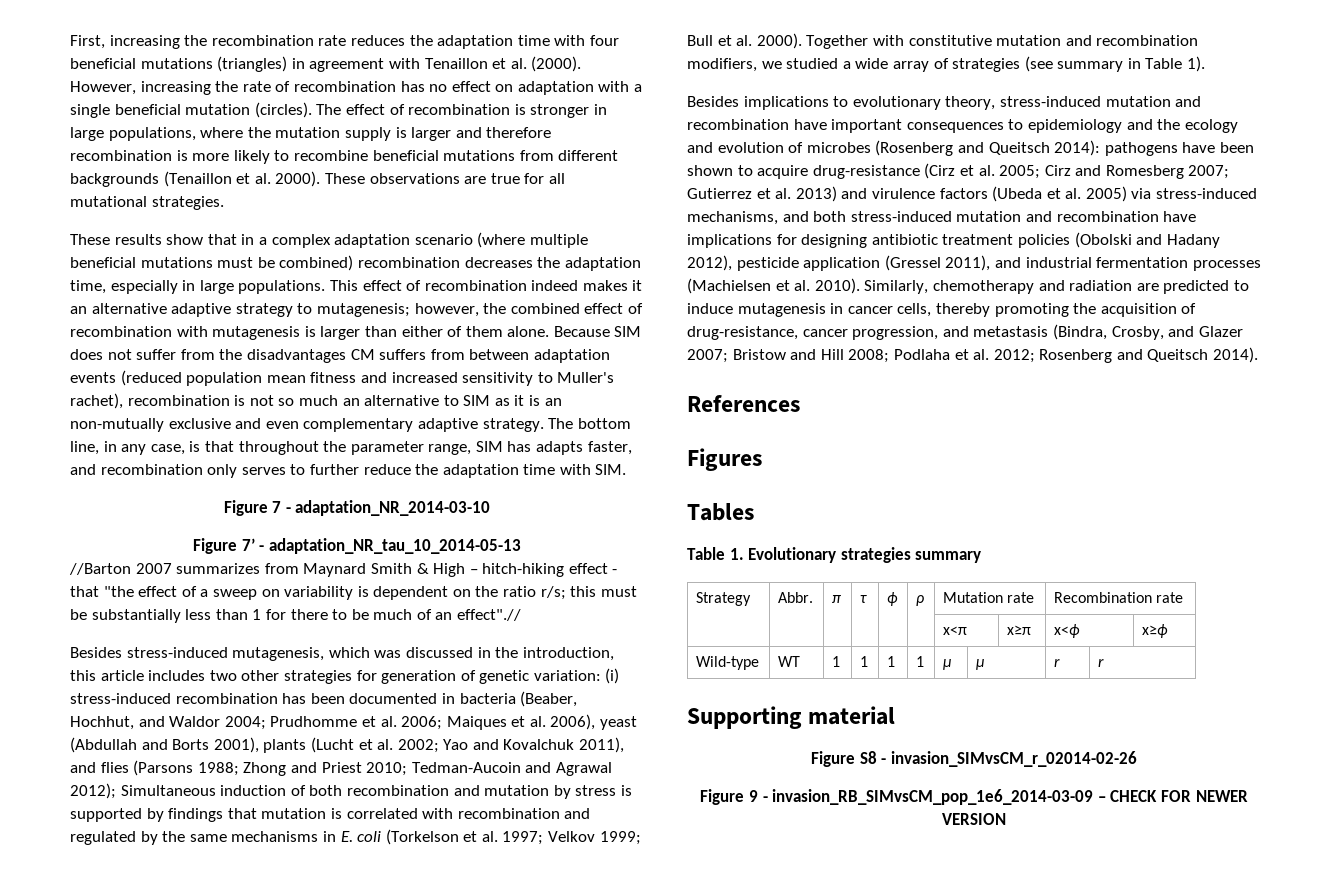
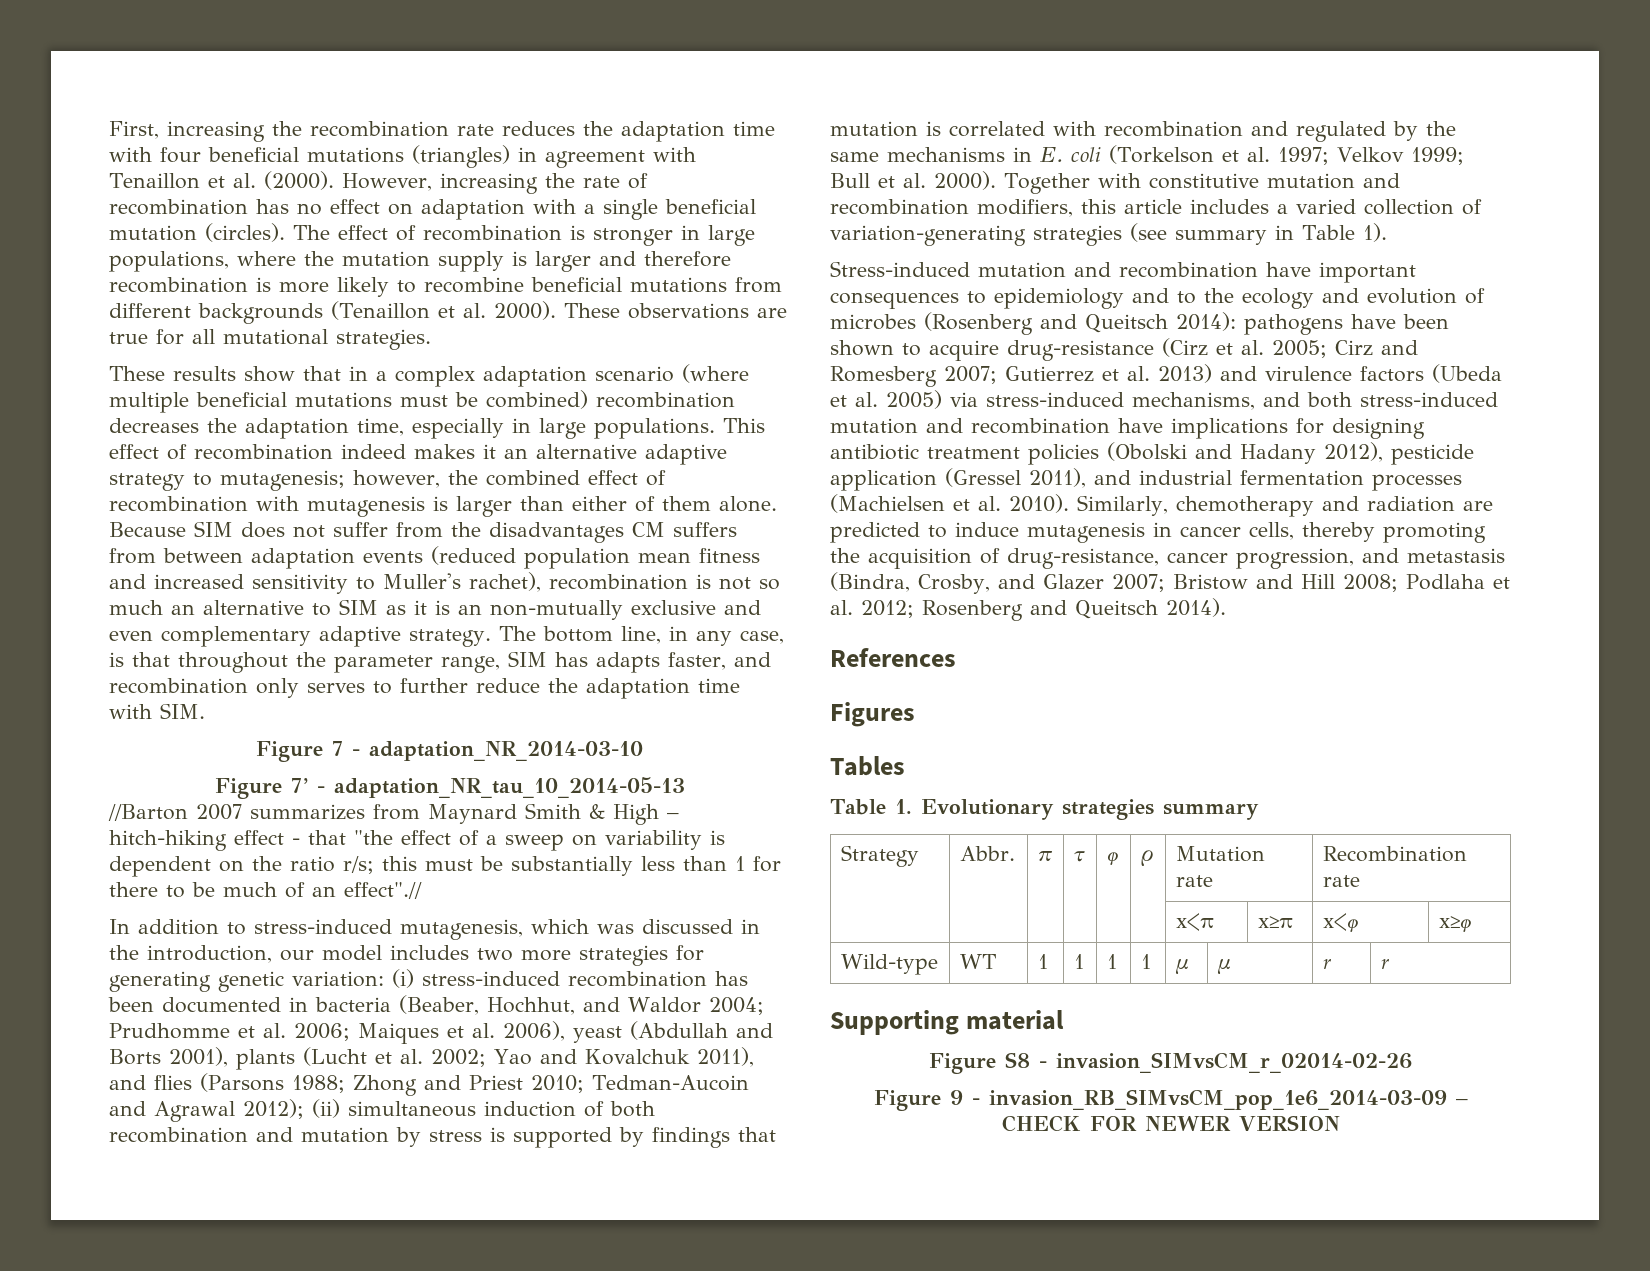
[70,647,122,658] Besides -> [109,919,246,935] In addition to
[70,670,144,681] this article -> [280,945,382,961] our model
[241,670,280,681] other -> [521,950,571,961] more
[381,670,476,684] generation of -> [109,971,211,992] generating
[120,785,216,796] Simultaneous -> [312,1099,476,1118] (ii) simultaneous
[761,58,949,72] we studied a wide array of -> [1081,199,1482,215] [830,225,1026,246] this article includes a varied collection of variation-generating
[687,96,1101,110] Besides implications to evolutionary theory, stress-induced -> [830,261,970,277] Stress-induced
(1153, 124) none -> [1177,291,1196,304] to

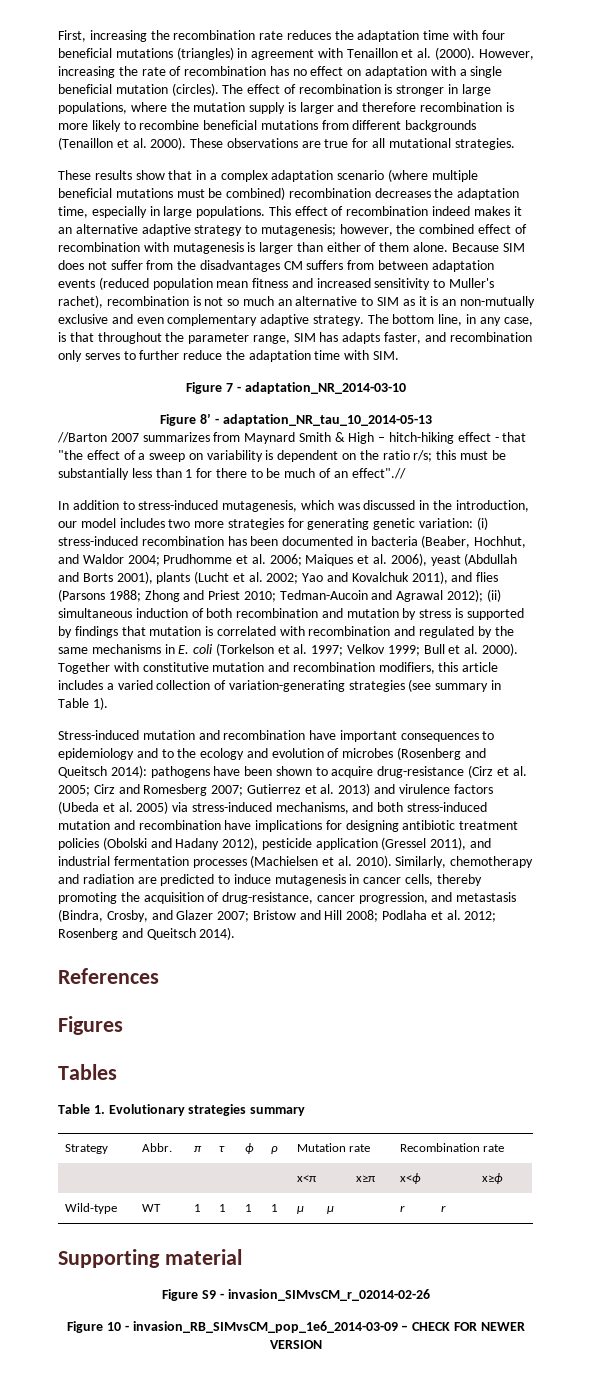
[290,778,308,793] 7’ -> [200,413,212,424] 8’
[1005,1052,1030,1068] S8 -> [202,1290,217,1299] S9
[949,1090,963,1105] 9 -> [107,1322,122,1331] 10

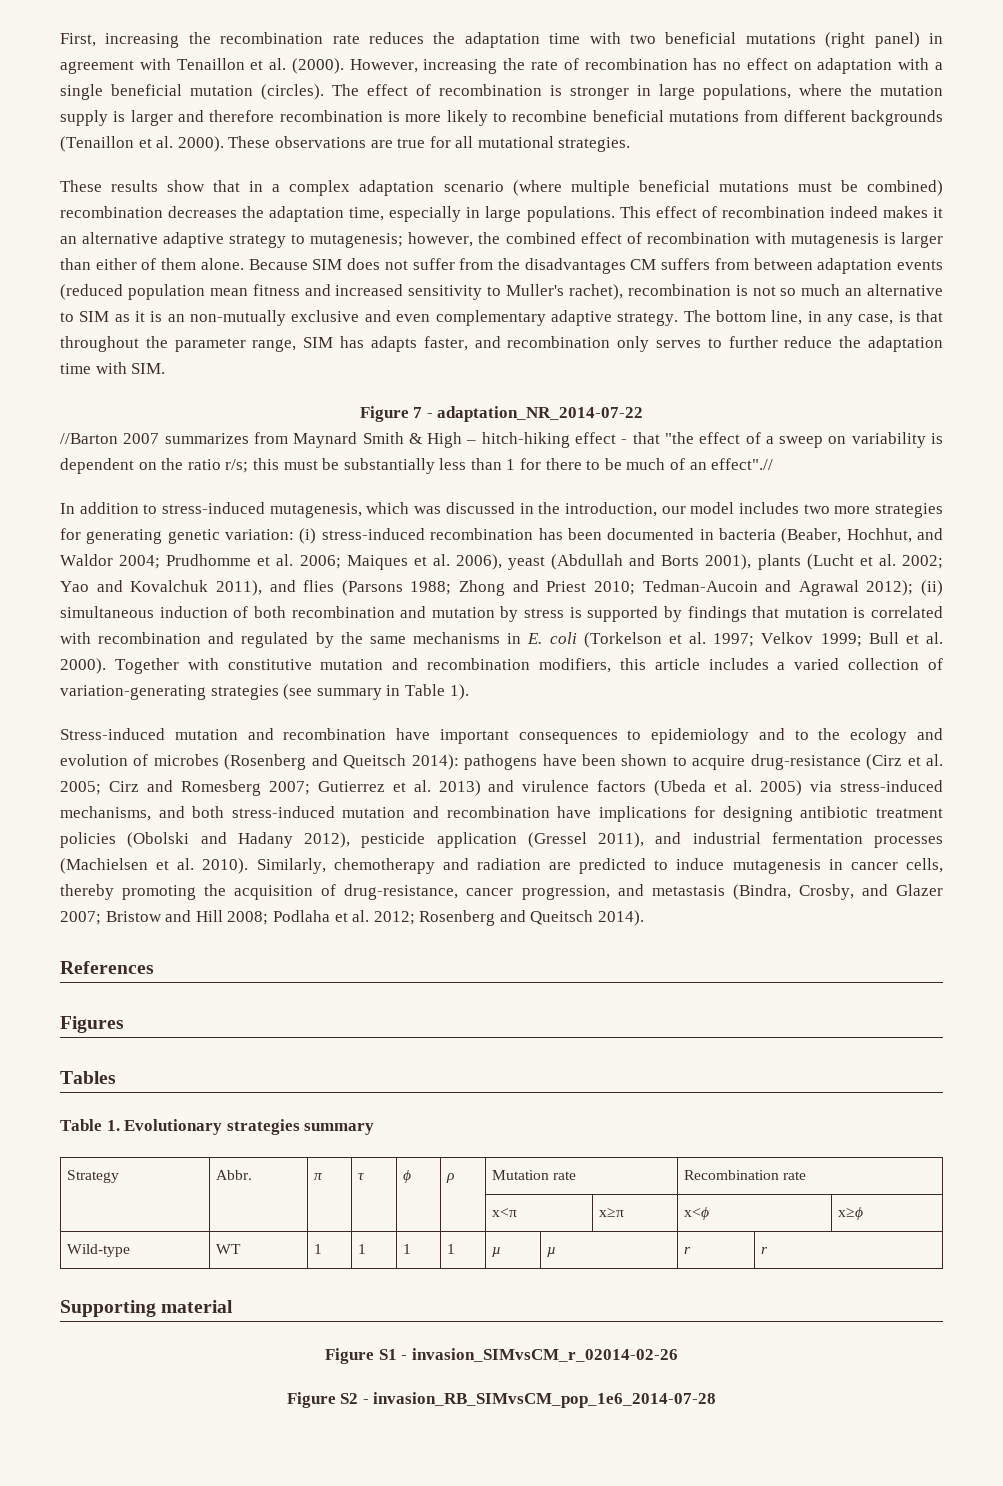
[481,30,505,40] [58,47,234,60] four beneficial mutations (triangles) -> [629,32,920,48] two beneficial mutations (right panel)
[244,382,406,394] [160,413,432,426] adaptation_NR_2014-03-10 // Figure 8’ - adaptation_NR_tau_10_2014-05-13 -> [437,406,644,422] adaptation_NR_2014-07-22
[202,1290,217,1299] S9 -> [378,1349,397,1360] S1
[107,1321,525,1333] [270,1340,322,1349] 10 - invasion_RB_SIMvsCM_pop_1e6_2014-03-09 – CHECK FOR NEWER VERSION -> [340,1392,717,1408] S2 - invasion_RB_SIMvsCM_pop_1e6_2014-07-28

